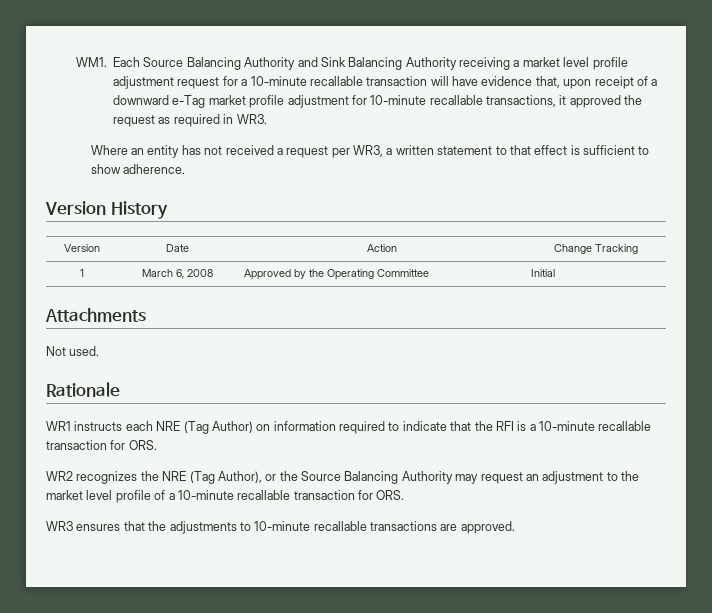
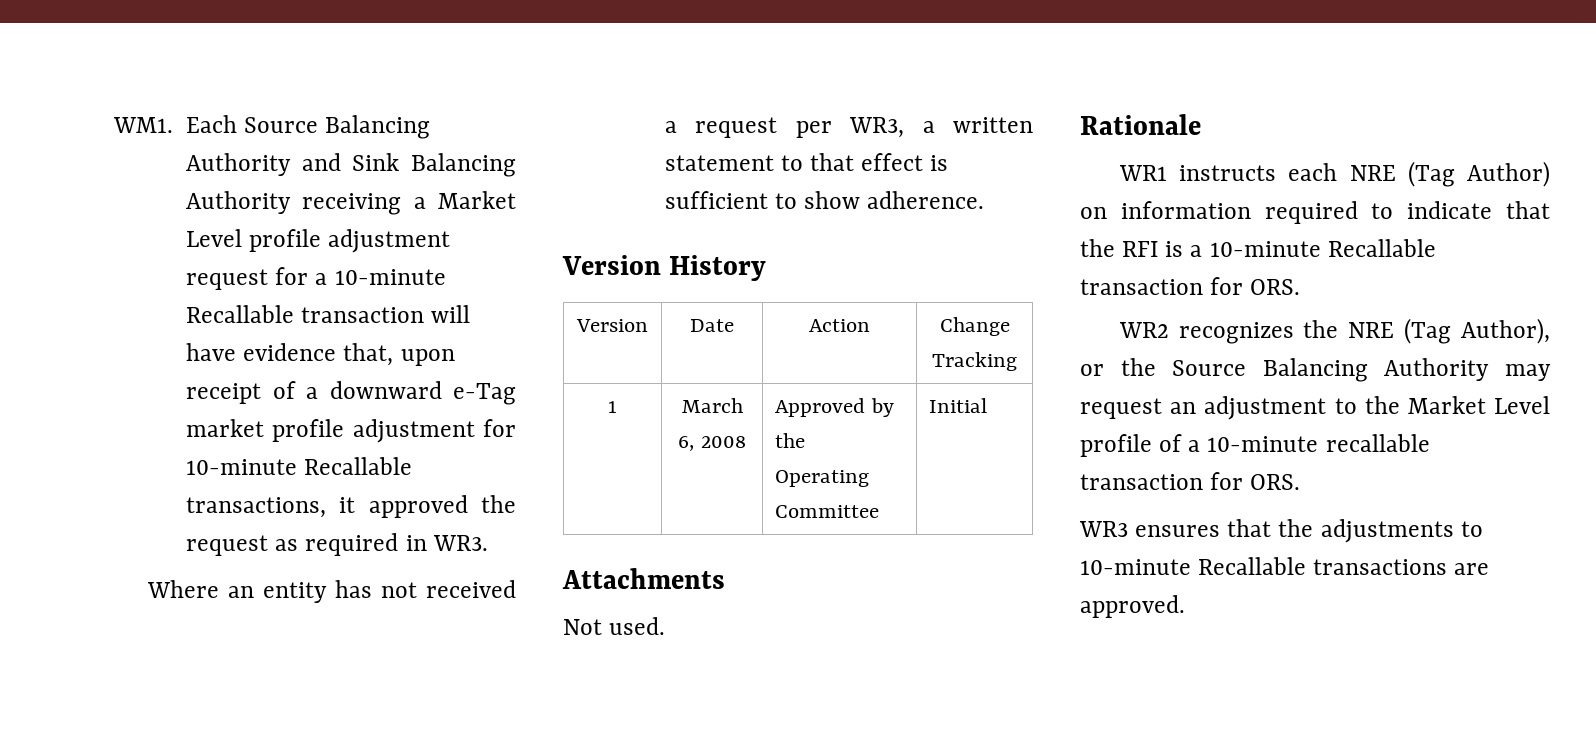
[522,57,590,67] market level -> [437,191,516,209] [186,229,243,247] Market Level
[309,76,363,86] recallable -> [186,305,295,323] Recallable
[429,95,483,105] recallable -> [304,457,413,475] Recallable
[598,421,652,431] recallable -> [1327,239,1436,257] Recallable
[46,490,113,500] market level -> [1407,396,1550,414] Market Level
[313,521,367,531] recallable -> [1198,557,1307,575] Recallable

